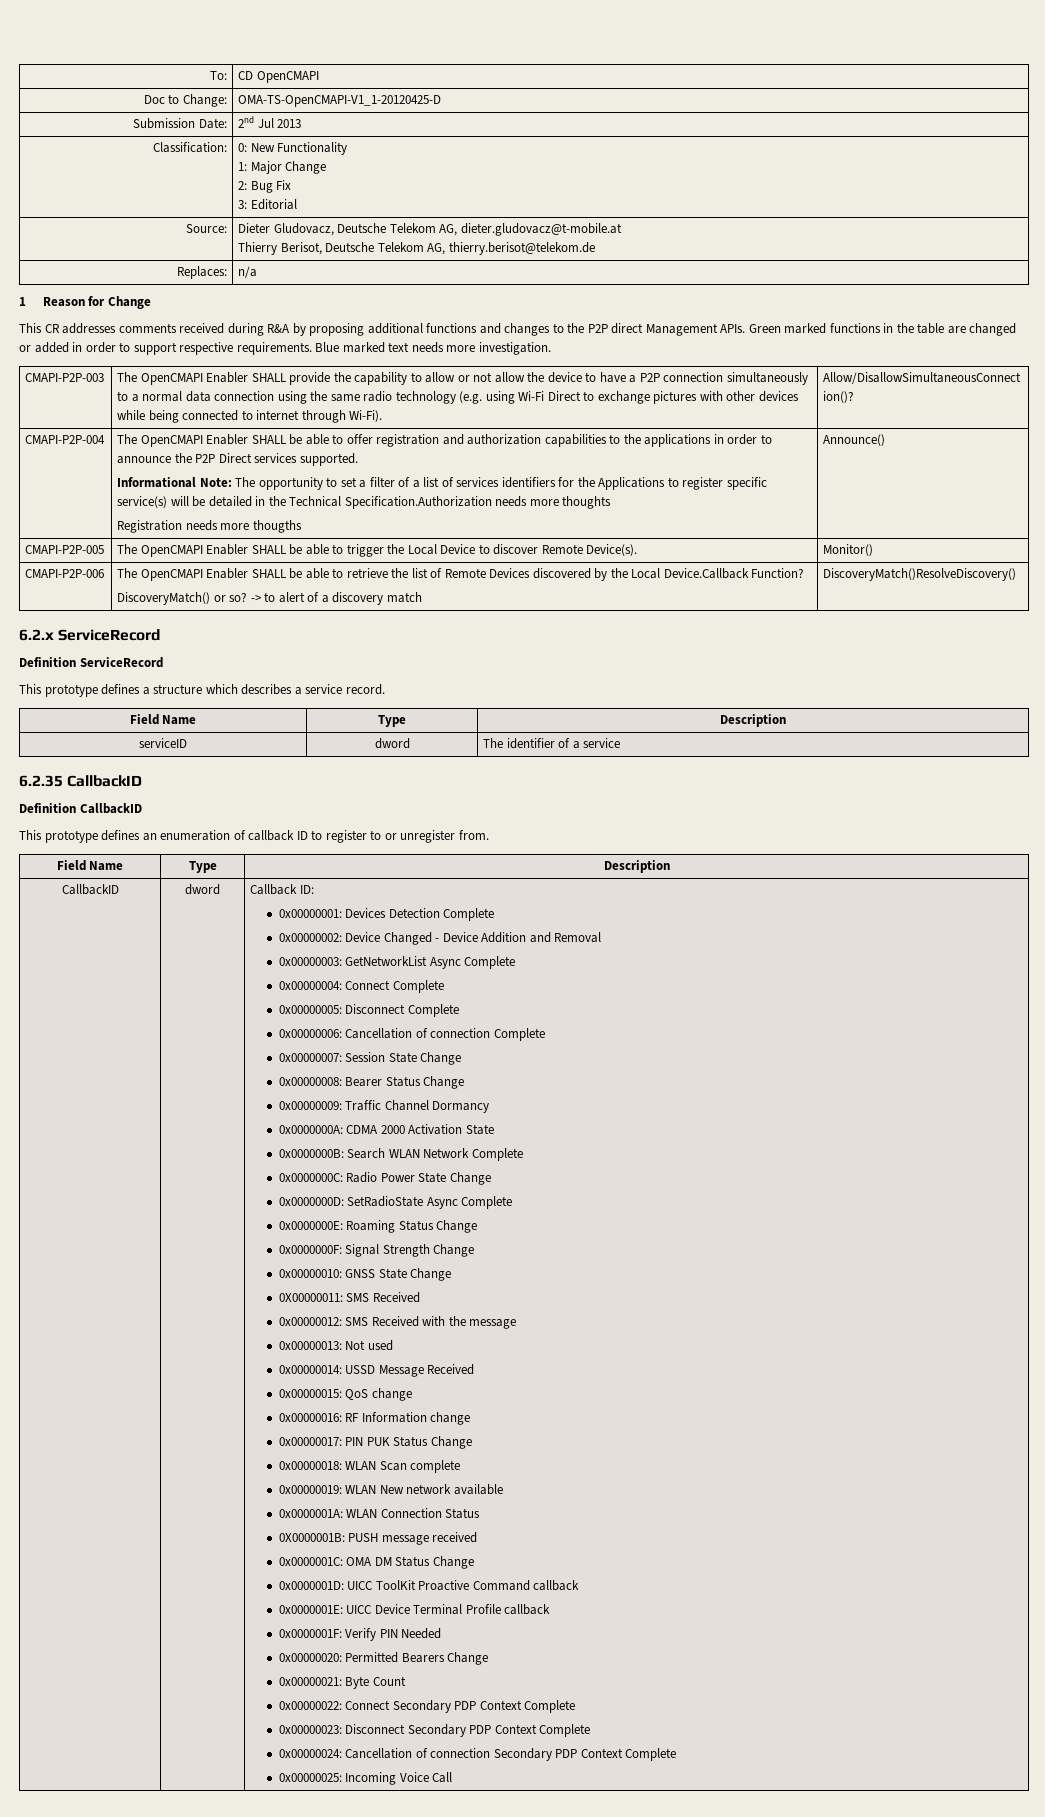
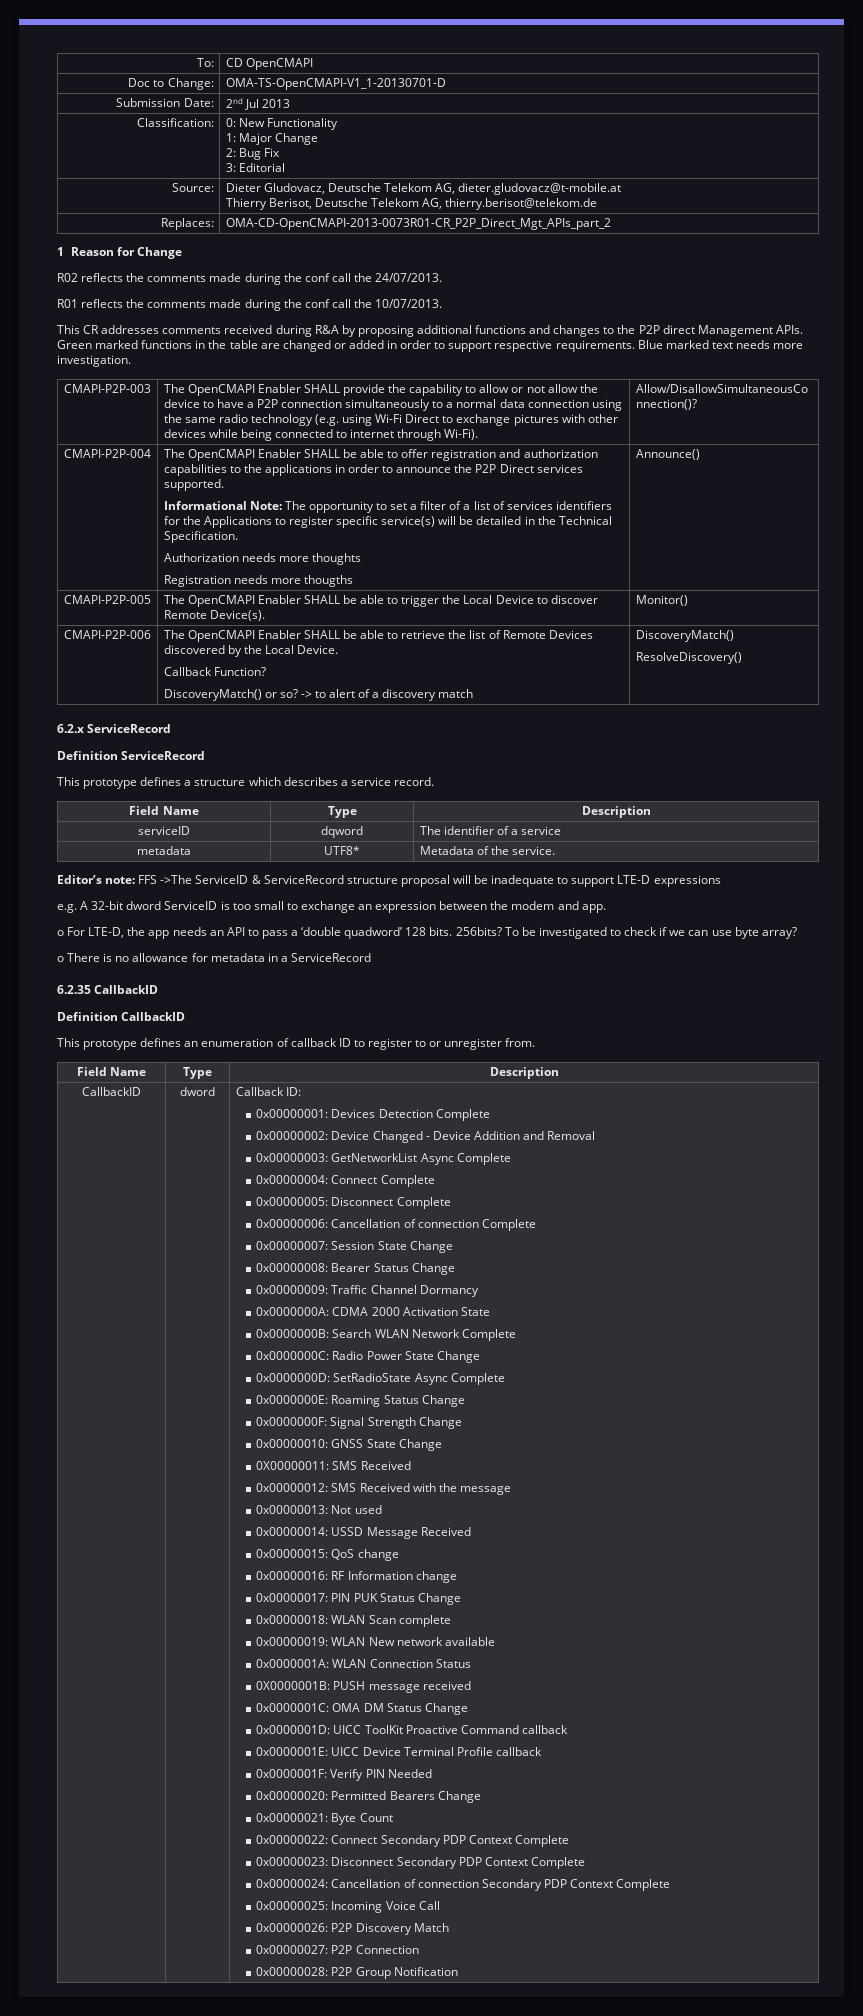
[238,95,442,107] OMA-TS-OpenCMAPI-V1_1-20120425-D -> [225,78,446,90] OMA-TS-OpenCMAPI-V1_1-20130701-D
[238,266,258,278] n/a -> [225,218,611,230] OMA-CD-OpenCMAPI-2013-0073R01-CR_P2P_Direct_Mgt_APIs_part_2
(151, 302) none -> [57,273,443,285] [57,299,443,311] // R02 reflects the comments made during the conf call the 24/07/2013. // R01 reflects the comments made during the conf call the 10/07/2013.
[344,496,492,509] Specification.Authorization -> [163,531,238,543] [163,553,239,562] Specification. // Authorization
[663,568,749,579] Device.Callback -> [296,645,338,654] [163,667,212,676] Device. // Callback
[823,568,1017,581] DiscoveryMatch()ResolveDiscovery() -> [635,630,734,642] [635,652,742,664] DiscoveryMatch() // ResolveDiscovery()
[374,738,410,749] dword -> [321,826,363,838] dqword
(621, 743) none -> [137,846,191,855] [324,846,360,855] [419,846,555,855] [57,875,721,887] [57,901,606,913] [57,927,797,939] [57,953,371,962] // metadata | UTF8* | Metadata of the service. // Editor’s note: FFS ->The ServiceID & ServiceRecord structure proposal will be inadequate to support LTE-D expressions // e.g. A 32-bit dword ServiceID is too small to exchange an expression between the modem and app. // o For LTE-D, the app needs an API to pass a ‘double quadword’ 128 bits. 256bits? To be investigated to check if we can use byte array? // o There is no allowance for metadata in a ServiceRecord
(453, 1777) none -> [256,1923,449,1935] [256,1945,419,1954] [256,1967,458,1979] // 0x00000026: P2P Discovery Match // 0x00000027: P2P Connection // 0x00000028: P2P Group Notification

